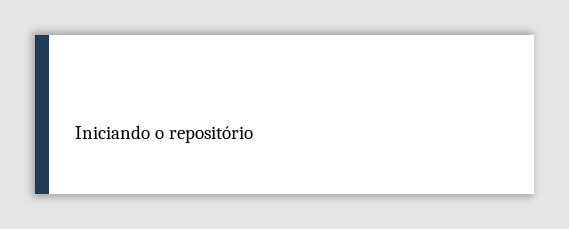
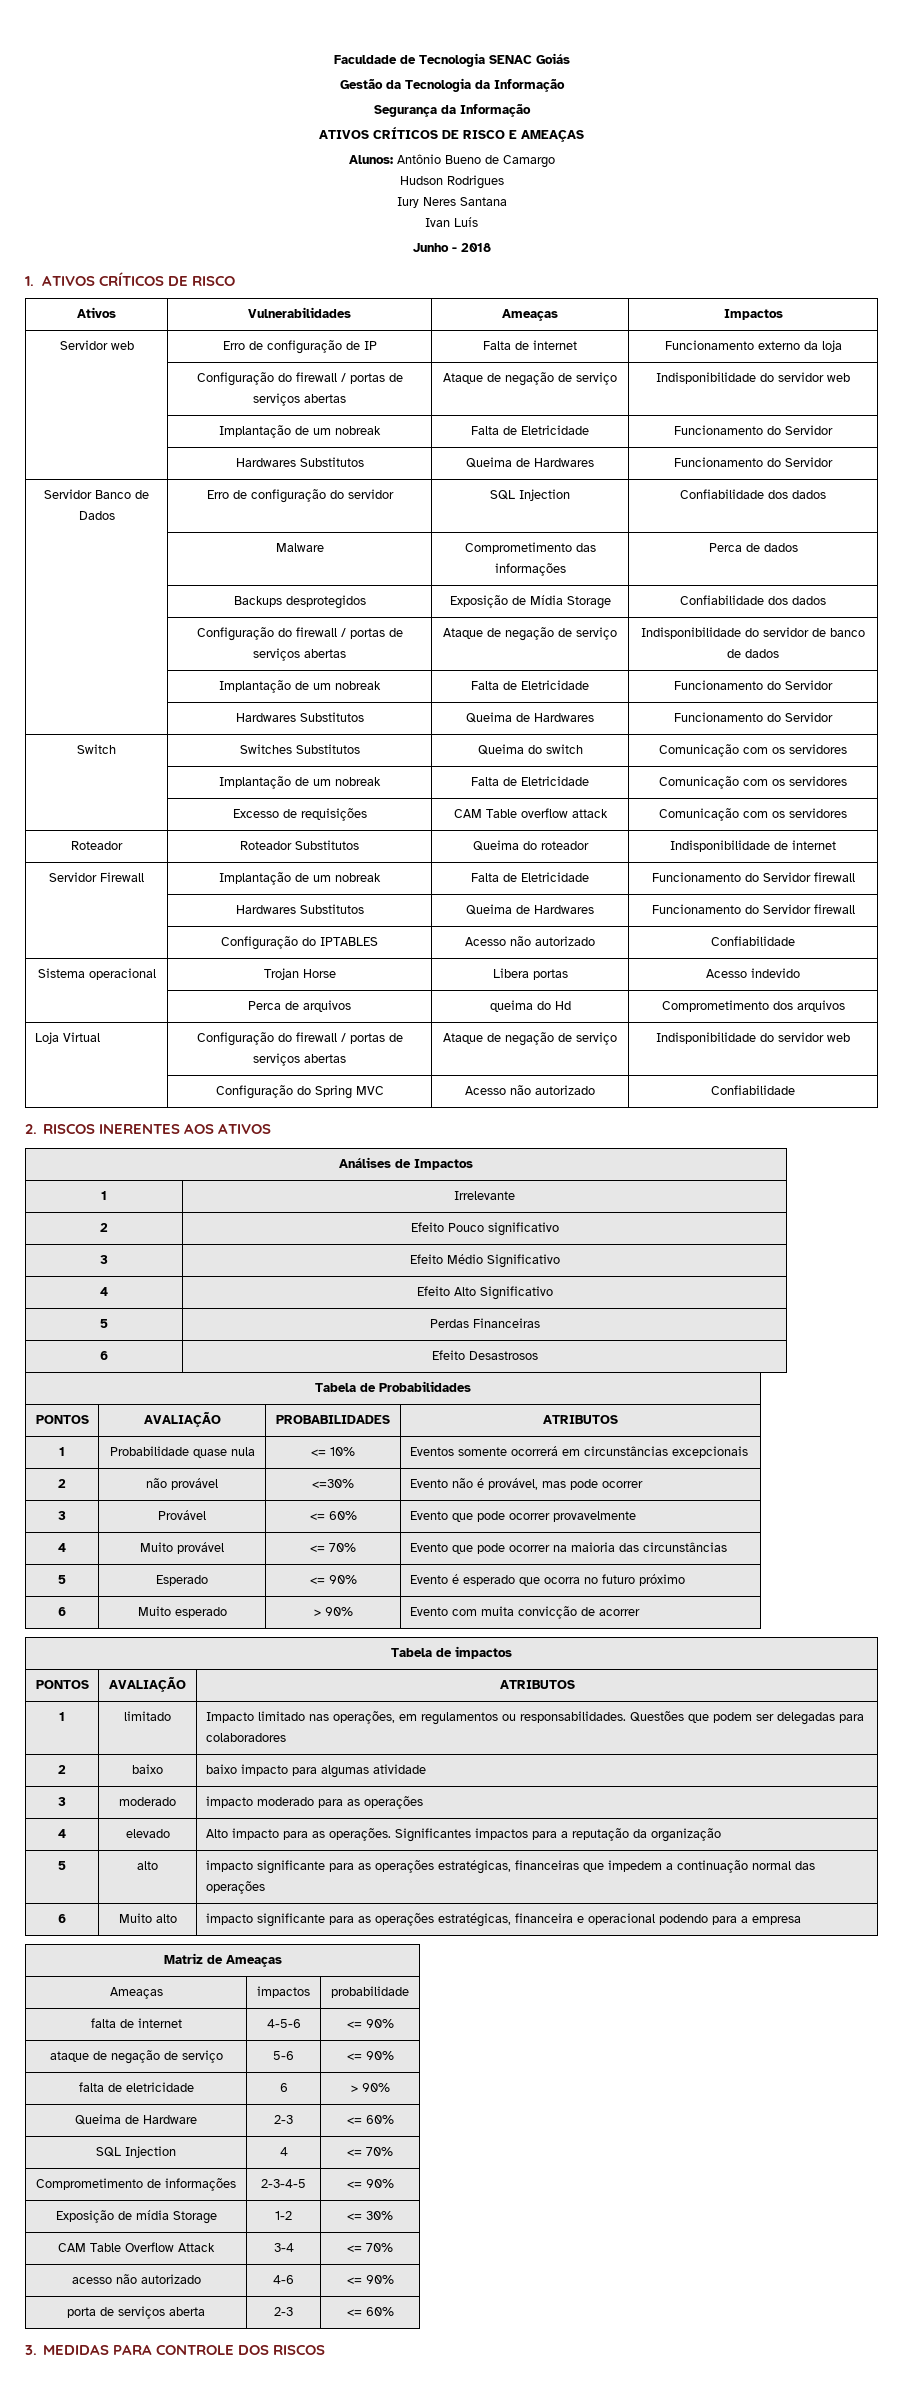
[75,125,254,143] Iniciando o repositório -> [333,53,570,67] [339,78,565,92] [373,104,531,117] [319,127,584,142] [348,154,555,168] [399,175,504,189] [396,197,507,208] [425,217,478,227] [412,243,491,252] [25,272,235,286] [77,307,116,318] [248,307,351,318] [502,309,558,321] [723,309,783,320] [59,340,134,350] [222,340,377,354] [483,340,577,350] [664,340,842,352] [196,372,403,386] [253,393,346,406] [443,372,617,386] [656,372,850,384] [219,425,381,438] [471,425,589,435] [674,425,833,435] [235,457,364,467] [466,457,594,468] [674,457,833,467] [44,489,149,499] [78,511,115,520] [206,489,394,503] [490,489,570,501] [680,489,826,499] [275,543,324,552] [464,542,596,554] [494,563,566,576] [708,543,798,552] [233,595,366,609] [449,595,611,609] [680,595,826,605] [196,627,403,641] [253,648,346,661] [443,627,617,641] [641,627,865,639] [727,649,779,658] [219,680,381,693] [471,680,589,690] [674,680,833,690] [235,712,364,722] [466,712,594,723] [674,712,833,722] [77,744,116,754] [239,744,360,754] [477,744,583,755] [659,744,847,757] [219,776,381,789] [471,776,589,786] [659,776,847,789] [232,808,367,821] [453,808,608,818] [659,808,847,821] [71,841,123,850] [240,840,359,850] [472,840,589,851] [670,840,836,852] [49,872,144,882] [219,872,381,885] [471,872,589,882] [651,872,855,882] [235,904,364,914] [466,904,594,915] [651,904,855,914] [221,936,378,950] [465,936,595,946] [711,936,795,946] [37,968,156,980] [263,968,336,980] [492,968,568,980] [706,968,800,978] [248,1000,351,1012] [489,1000,571,1012] [661,1000,845,1012] [34,1032,100,1044] [196,1032,403,1046] [253,1053,346,1066] [443,1032,617,1046] [656,1032,850,1044] [215,1085,384,1099] [465,1085,595,1095] [711,1085,795,1095] [25,1123,272,1134] [339,1157,473,1170] [101,1191,107,1200] [454,1191,515,1200] [100,1223,108,1232] [410,1222,559,1236] [100,1255,108,1264] [409,1254,560,1268] [100,1287,108,1296] [416,1286,553,1300] [100,1319,108,1328] [429,1318,540,1328] [100,1351,108,1360] [431,1350,538,1360] [315,1381,471,1392] [35,1415,89,1424] [143,1412,221,1427] [276,1415,390,1424] [543,1415,618,1424] [59,1447,65,1456] [109,1446,255,1458] [311,1447,355,1456] [409,1446,748,1458] [58,1479,66,1488] [146,1478,218,1490] [312,1479,354,1488] [409,1478,643,1490] [58,1511,66,1520] [158,1510,206,1520] [309,1511,357,1520] [409,1511,636,1522] [58,1543,66,1552] [140,1542,224,1554] [310,1543,356,1552] [409,1542,727,1554] [58,1575,66,1584] [156,1575,208,1586] [309,1575,357,1584] [409,1574,685,1586] [58,1607,66,1616] [137,1606,227,1618] [313,1607,353,1616] [409,1606,640,1619] [391,1646,512,1659] [35,1680,89,1689] [109,1677,186,1692] [499,1680,575,1689] [59,1712,65,1721] [124,1711,171,1721] [205,1711,864,1725] [205,1733,286,1742] [58,1765,66,1774] [132,1764,163,1774] [205,1764,426,1778] [58,1797,66,1806] [119,1797,176,1806] [205,1796,423,1809] [58,1829,66,1838] [125,1829,170,1838] [205,1828,721,1842] [58,1861,66,1870] [137,1861,158,1870] [205,1860,815,1874] [205,1881,265,1894] [58,1914,66,1923] [118,1913,177,1923] [205,1913,801,1927] [163,1953,282,1967] [109,1987,163,1999] [257,1986,310,1998] [331,1986,409,1998] [90,2018,182,2028] [266,2019,301,2028] [346,2019,394,2028] [49,2050,223,2064] [273,2051,294,2060] [346,2051,394,2060] [78,2082,194,2092] [279,2083,288,2092] [350,2083,390,2092] [75,2114,197,2125] [274,2115,293,2124] [346,2115,394,2124] [96,2146,176,2158] [279,2147,288,2156] [347,2147,393,2156] [36,2178,236,2191] [261,2179,306,2188] [346,2179,394,2188] [55,2210,217,2224] [275,2211,292,2220] [347,2211,393,2220] [58,2242,215,2252] [273,2243,294,2252] [347,2243,393,2252] [71,2274,201,2284] [273,2275,294,2284] [346,2275,394,2284] [67,2306,205,2319] [274,2307,293,2316] [346,2307,394,2316] [25,2344,326,2355] Faculdade de Tecnologia SENAC Goiás // Gestão da Tecnologia da Informação // Segurança da Informação // ATIVOS CRÍTICOS DE RISCO E AMEAÇAS // Alunos: Antônio Bueno de Camargo // Hudson Rodrigues // Iury Neres Santana // Ivan Luís // Junho - 2018 // 1. ATIVOS CRÍTICOS DE RISCO // Ativos | Vulnerabilidades | Ameaças | Impactos // Servidor web | Erro de configuração de IP | Falta de internet | Funcionamento externo da loja // | Configuração do firewall / portas de serviços abertas | Ataque de negação de serviço | Indisponibilidade do servidor web // | Implantação de um nobreak | Falta de Eletricidade | Funcionamento do Servidor // | Hardwares Substitutos | Queima de Hardwares | Funcionamento do Servidor // Servidor Banco de Dados | Erro de configuração do servidor | SQL Injection | Confiabilidade dos dados // | Malware | Comprometimento das informações | Perca de dados // | Backups desprotegidos | Exposição de Mídia Storage | Confiabilidade dos dados // | Configuração do firewall / portas de serviços abertas | Ataque de negação de serviço | Indisponibilidade do servidor de banco de dados // | Implantação de um nobreak | Falta de Eletricidade | Funcionamento do Servidor // | Hardwares Substitutos | Queima de Hardwares | Funcionamento do Servidor // Switch | Switches Substitutos | Queima do switch | Comunicação com os servidores // | Implantação de um nobreak | Falta de Eletricidade | Comunicação com os servidores // | Excesso de requisições | CAM Table overflow attack | Comunicação com os servidores // Roteador | Roteador Substitutos | Queima do roteador | Indisponibilidade de internet // Servidor Firewall | Implantação de um nobreak | Falta de Eletricidade | Funcionamento do Servidor firewall // | Hardwares Substitutos | Queima de Hardwares | Funcionamento do Servidor firewall // | Configuração do IPTABLES | Acesso não autorizado | Confiabilidade // Sistema operacional | Trojan Horse | Libera portas | Acesso indevido // | Perca de arquivos | queima do Hd | Comprometimento dos arquivos // Loja Virtual | Configuração do firewall / portas de serviços abertas | Ataque de negação de serviço | Indisponibilidade do servidor web // | Configuração do Spring MVC | Acesso não autorizado | Confiabilidade // 2. RISCOS INERENTES AOS ATIVOS // Análises de Impactos // 1 | Irrelevante // 2 | Efeito Pouco significativo // 3 | Efeito Médio Significativo // 4 | Efeito Alto Significativo // 5 | Perdas Financeiras // 6 | Efeito Desastrosos // Tabela de Probabilidades // PONTOS | AVALIAÇÃO | PROBABILIDADES | ATRIBUTOS // 1 | Probabilidade quase nula | <= 10% | Eventos somente ocorrerá em circunstâncias excepcionais // 2 | não provável | <=30% | Evento não é provável, mas pode ocorrer // 3 | Provável | <= 60% | Evento que pode ocorrer provavelmente // 4 | Muito provável | <= 70% | Evento que pode ocorrer na maioria das circunstâncias // 5 | Esperado | <= 90% | Evento é esperado que ocorra no futuro próximo // 6 | Muito esperado | > 90% | Evento com muita convicção de acorrer // Tabela de impactos // PONTOS | AVALIAÇÃO | ATRIBUTOS // 1 | limitado | Impacto limitado nas operações, em regulamentos ou responsabilidades. Questões que podem ser delegadas para colaboradores // 2 | baixo | baixo impacto para algumas atividade // 3 | moderado | impacto moderado para as operações // 4 | elevado | Alto impacto para as operações. Significantes impactos para a reputação da organização // 5 | alto | impacto significante para as operações estratégicas, financeiras que impedem a continuação normal das operações // 6 | Muito alto | impacto significante para as operações estratégicas, financeira e operacional podendo para a empresa // Matriz de Ameaças // Ameaças | impactos | probabilidade // falta de internet | 4-5-6 | <= 90% // ataque de negação de serviço | 5-6 | <= 90% // falta de eletricidade | 6 | > 90% // Queima de Hardware | 2-3 | <= 60% // SQL Injection | 4 | <= 70% // Comprometimento de informações | 2-3-4-5 | <= 90% // Exposição de mídia Storage | 1-2 | <= 30% // CAM Table Overflow Attack | 3-4 | <= 70% // acesso não autorizado | 4-6 | <= 90% // porta de serviços aberta | 2-3 | <= 60% // 3. MEDIDAS PARA CONTROLE DOS RISCOS

